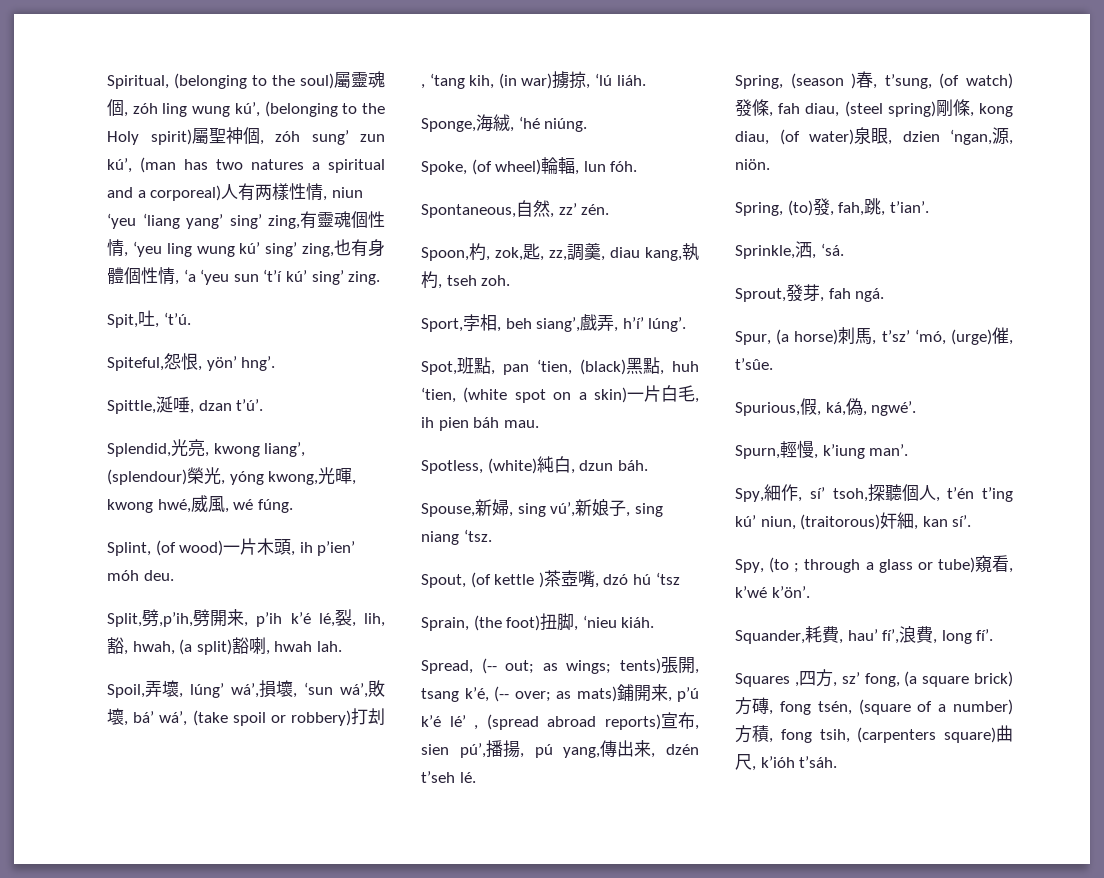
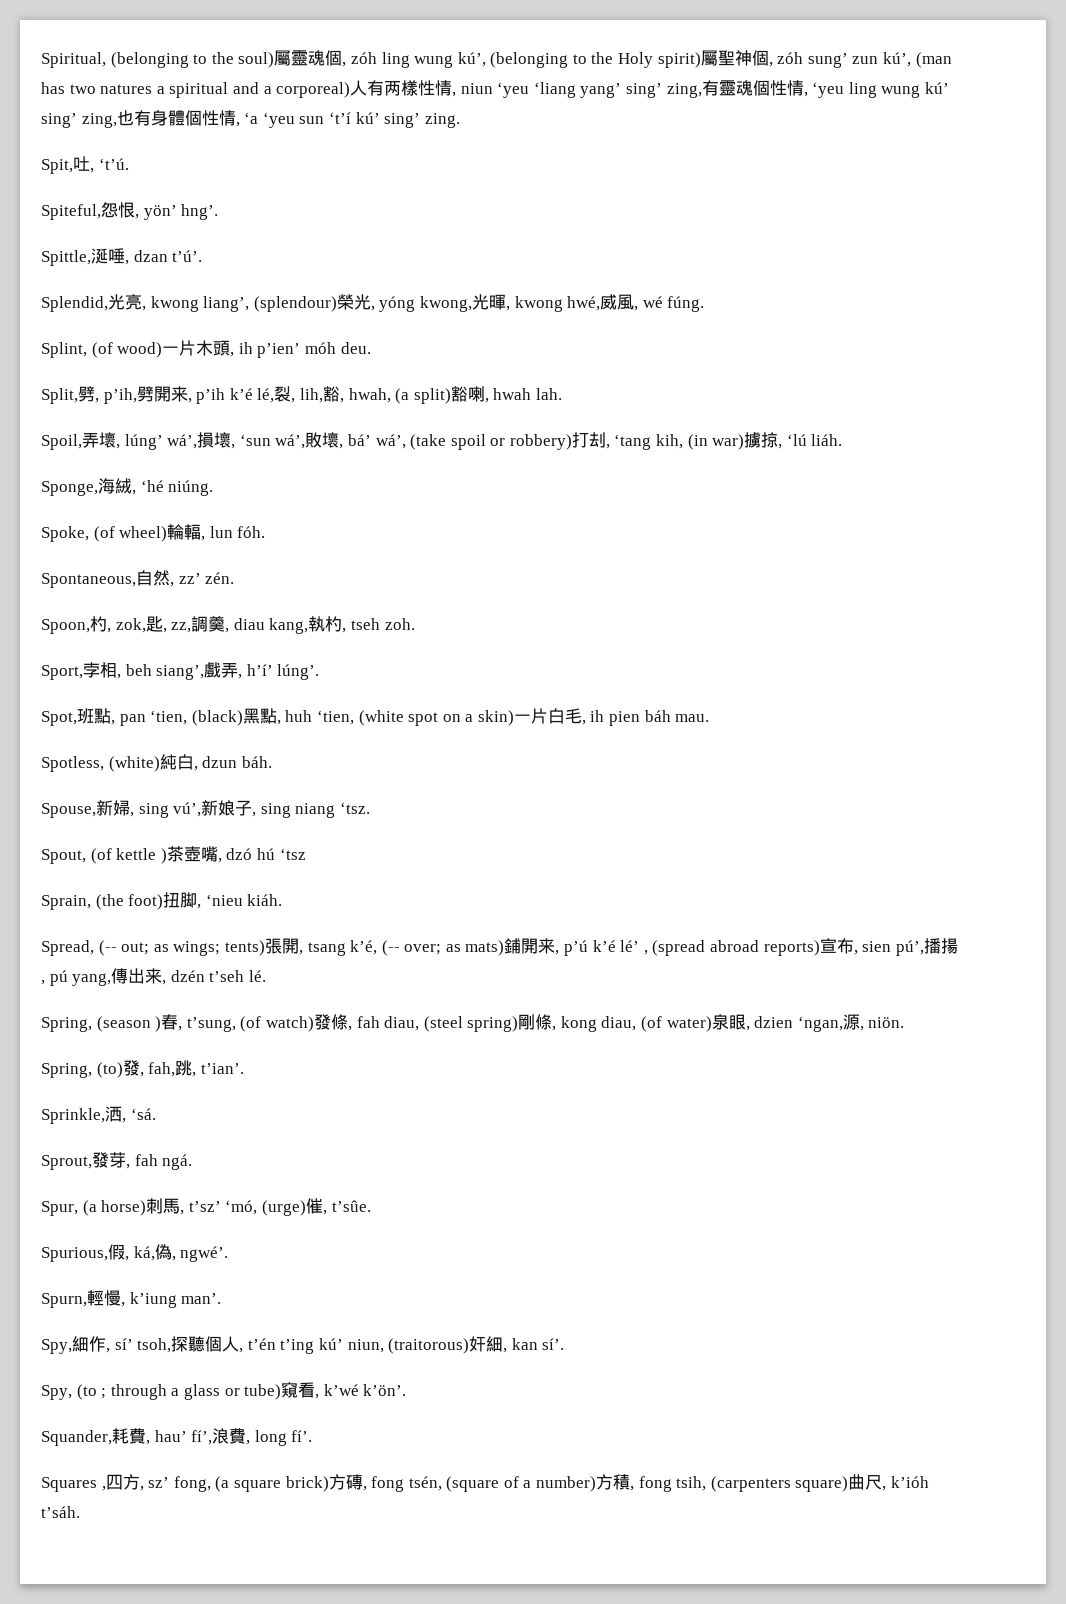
[159,612,193,627] ,p’ih, -> [95,388,137,404] , p’ih,

